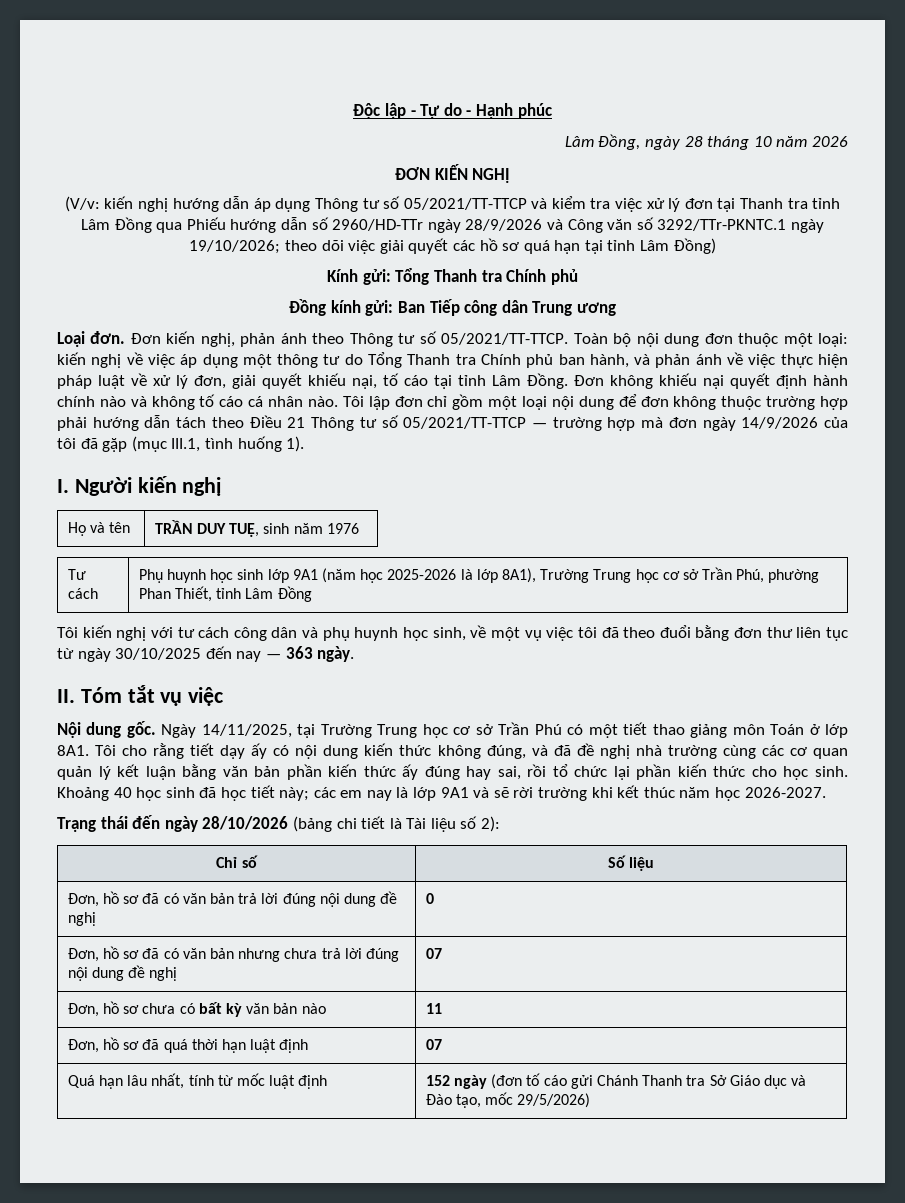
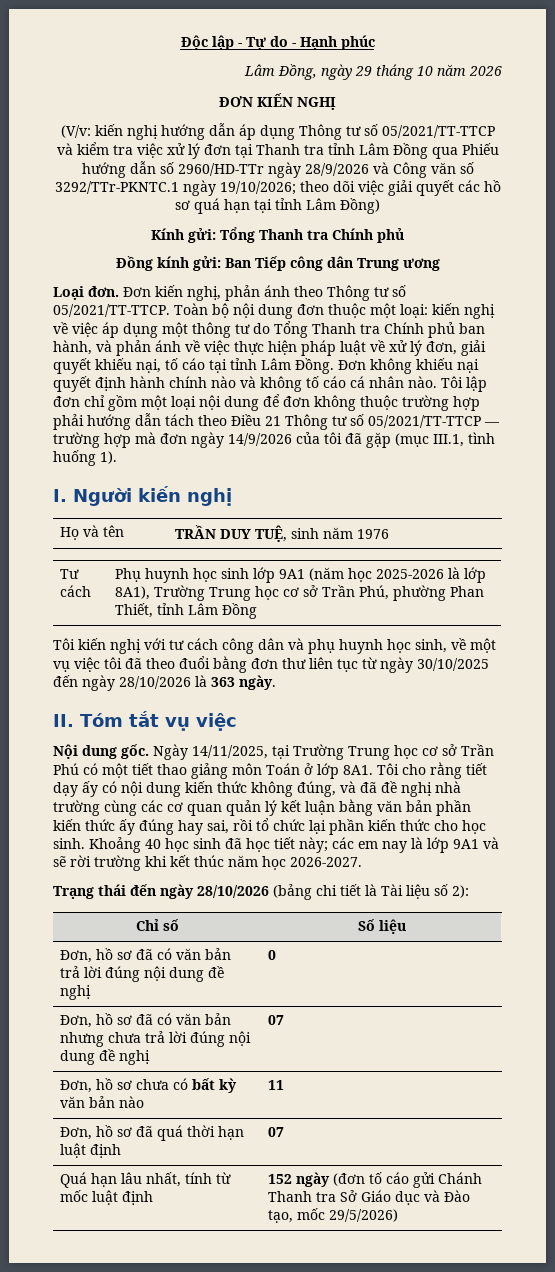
[684,136,703,147] 28 -> [355,66,372,76] 29
[236,651,281,662] nay — -> [82,675,207,691] ngày 28/10/2026 là

